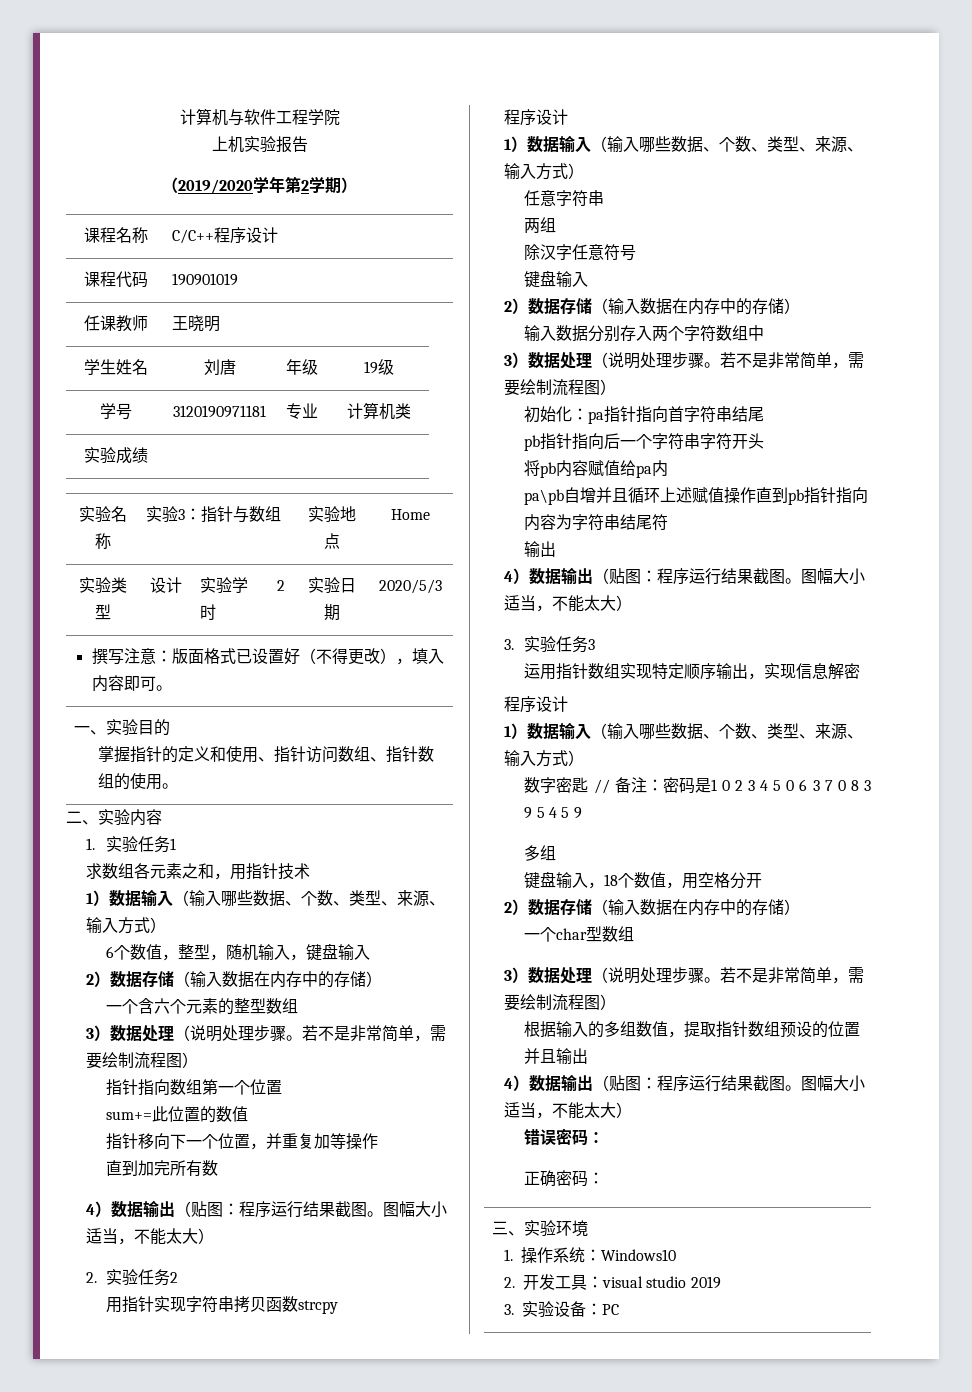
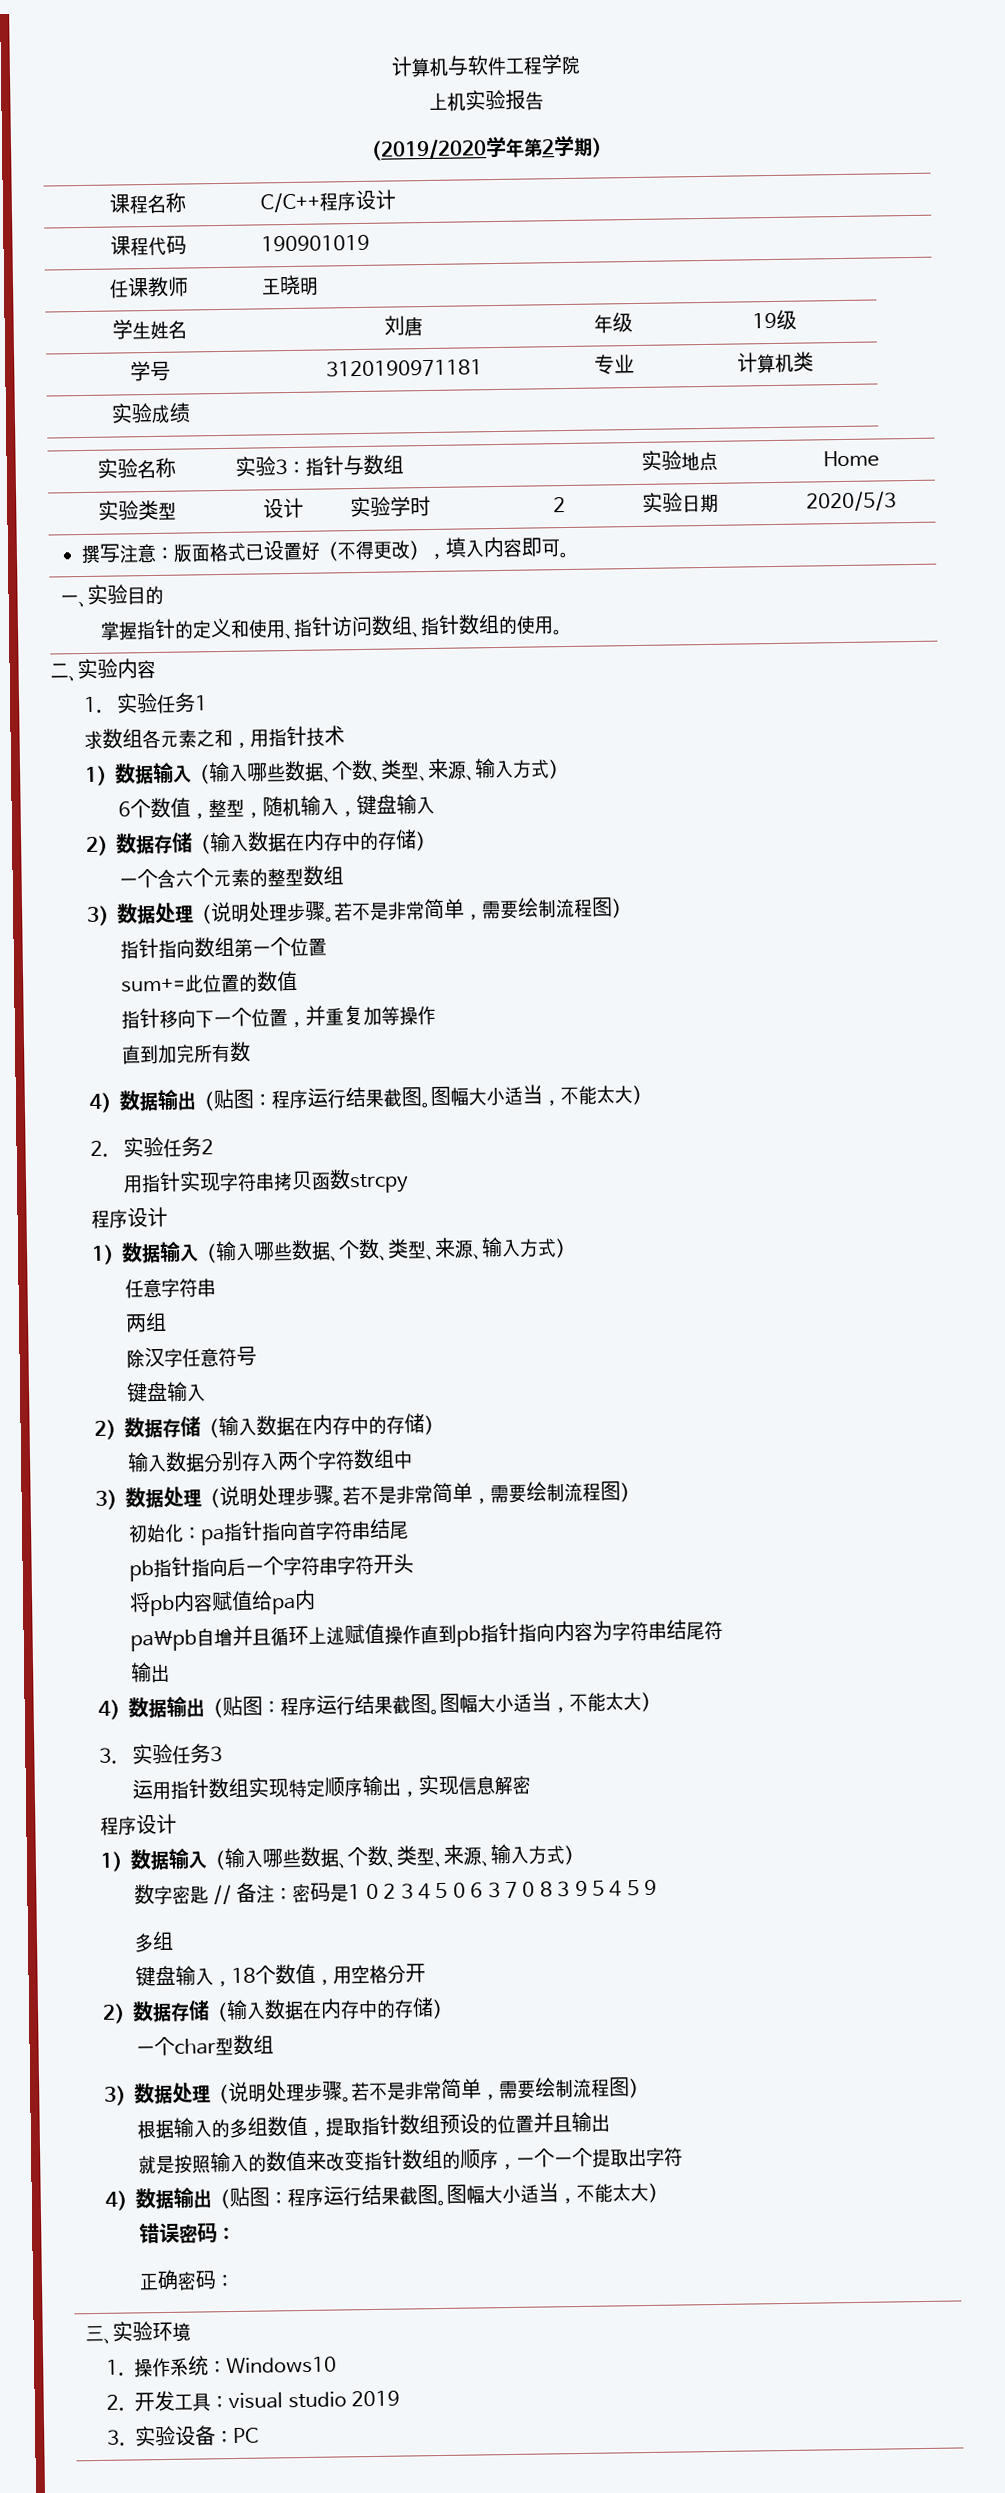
(589, 1056) none -> [137,2147,683,2175] // 就是按照输入的数值来改变指针数组的顺序，一个一个提取出字符

